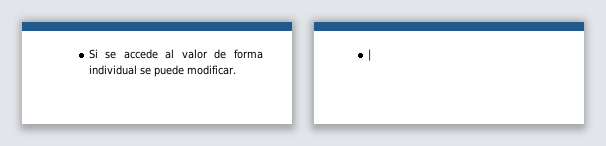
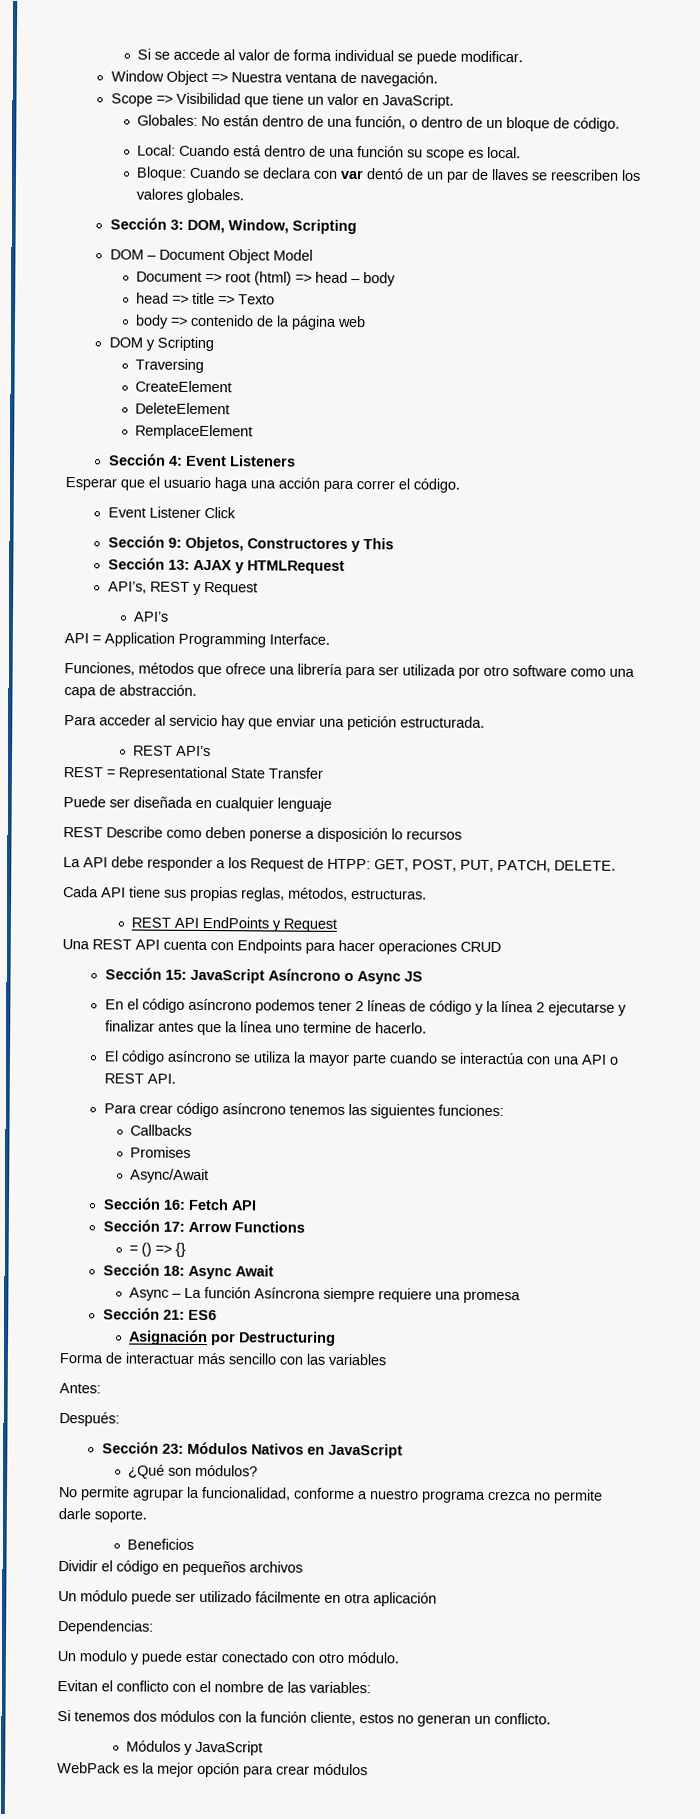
[368,49,372,61] | -> [110,70,438,87] [110,92,454,109] [137,114,621,132] [137,144,522,161] [136,166,642,183] [136,188,245,204] [109,217,357,235] [109,249,313,264] [136,271,397,287] [136,292,276,305] [135,314,367,330] [108,336,214,352] [135,358,205,373] [135,380,233,393] [135,402,231,415] [135,424,254,440] [108,453,296,467] [65,476,460,493] [107,506,236,519] [107,535,394,553] [107,557,345,574] [107,581,258,596] [133,611,170,622] [64,632,330,648] [64,662,635,679] [64,684,197,699] [64,714,485,731] [133,745,212,757] [63,766,323,782] [63,796,332,812] [63,826,462,843] [63,856,616,873] [63,886,427,902] [131,916,338,932] [62,939,501,955] [104,967,423,985] [104,998,627,1016] [104,1020,427,1036] [103,1050,619,1067] [103,1073,176,1084] [103,1102,504,1119] [130,1124,193,1136] [130,1146,192,1158] [130,1168,210,1184] [102,1197,257,1211] [102,1219,305,1233] [129,1242,187,1257] [102,1263,274,1280] [129,1287,522,1304] [102,1307,217,1321] [129,1329,337,1346] [59,1352,386,1366] [59,1383,101,1394] [59,1412,120,1427] [101,1441,403,1459] [128,1464,259,1479] [58,1486,603,1504] [58,1508,147,1523] [127,1538,195,1550] [58,1560,303,1576] [58,1590,437,1607] [58,1620,154,1635] [57,1650,399,1665] [57,1680,371,1694] [57,1710,551,1727] [126,1740,264,1756] [57,1762,368,1778] Window Object => Nuestra ventana de navegación. // Scope => Visibilidad que tiene un valor en JavaScript. // Globales: No están dentro de una función, o dentro de un bloque de código. // Local: Cuando está dentro de una función su scope es local. // Bloque: Cuando se declara con var dentó de un par de llaves se reescriben los valores globales. // Sección 3: DOM, Window, Scripting // DOM – Document Object Model // Document => root (html) => head – body // head => title => Texto // body => contenido de la página web // DOM y Scripting // Traversing // CreateElement // DeleteElement // RemplaceElement // Sección 4: Event Listeners // Esperar que el usuario haga una acción para correr el código. // Event Listener Click // Sección 9: Objetos, Constructores y This // Sección 13: AJAX y HTMLRequest // API’s, REST y Request // API’s // API = Application Programming Interface. // Funciones, métodos que ofrece una librería para ser utilizada por otro software como una capa de abstracción. // Para acceder al servicio hay que enviar una petición estructurada. // REST API’s // REST = Representational State Transfer // Puede ser diseñada en cualquier lenguaje // REST Describe como deben ponerse a disposición lo recursos // La API debe responder a los Request de HTPP: GET, POST, PUT, PATCH, DELETE. // Cada API tiene sus propias reglas, métodos, estructuras. // REST API EndPoints y Request // Una REST API cuenta con Endpoints para hacer operaciones CRUD // Sección 15: JavaScript Asíncrono o Async JS // En el código asíncrono podemos tener 2 líneas de código y la línea 2 ejecutarse y finalizar antes que la línea uno termine de hacerlo. // El código asíncrono se utiliza la mayor parte cuando se interactúa con una API o REST API. // Para crear código asíncrono tenemos las siguientes funciones: // Callbacks // Promises // Async/Await // Sección 16: Fetch API // Sección 17: Arrow Functions // = () => {} // Sección 18: Async Await // Async – La función Asíncrona siempre requiere una promesa // Sección 21: ES6 // Asignación por Destructuring // Forma de interactuar más sencillo con las variables // Antes: // Después: // Sección 23: Módulos Nativos en JavaScript // ¿Qué son módulos? // No permite agrupar la funcionalidad, conforme a nuestro programa crezca no permite darle soporte. // Beneficios // Dividir el código en pequeños archivos // Un módulo puede ser utilizado fácilmente en otra aplicación // Dependencias: // Un modulo y puede estar conectado con otro módulo. // Evitan el conflicto con el nombre de las variables: // Si tenemos dos módulos con la función cliente, estos no generan un conflicto. // Módulos y JavaScript // WebPack es la mejor opción para crear módulos

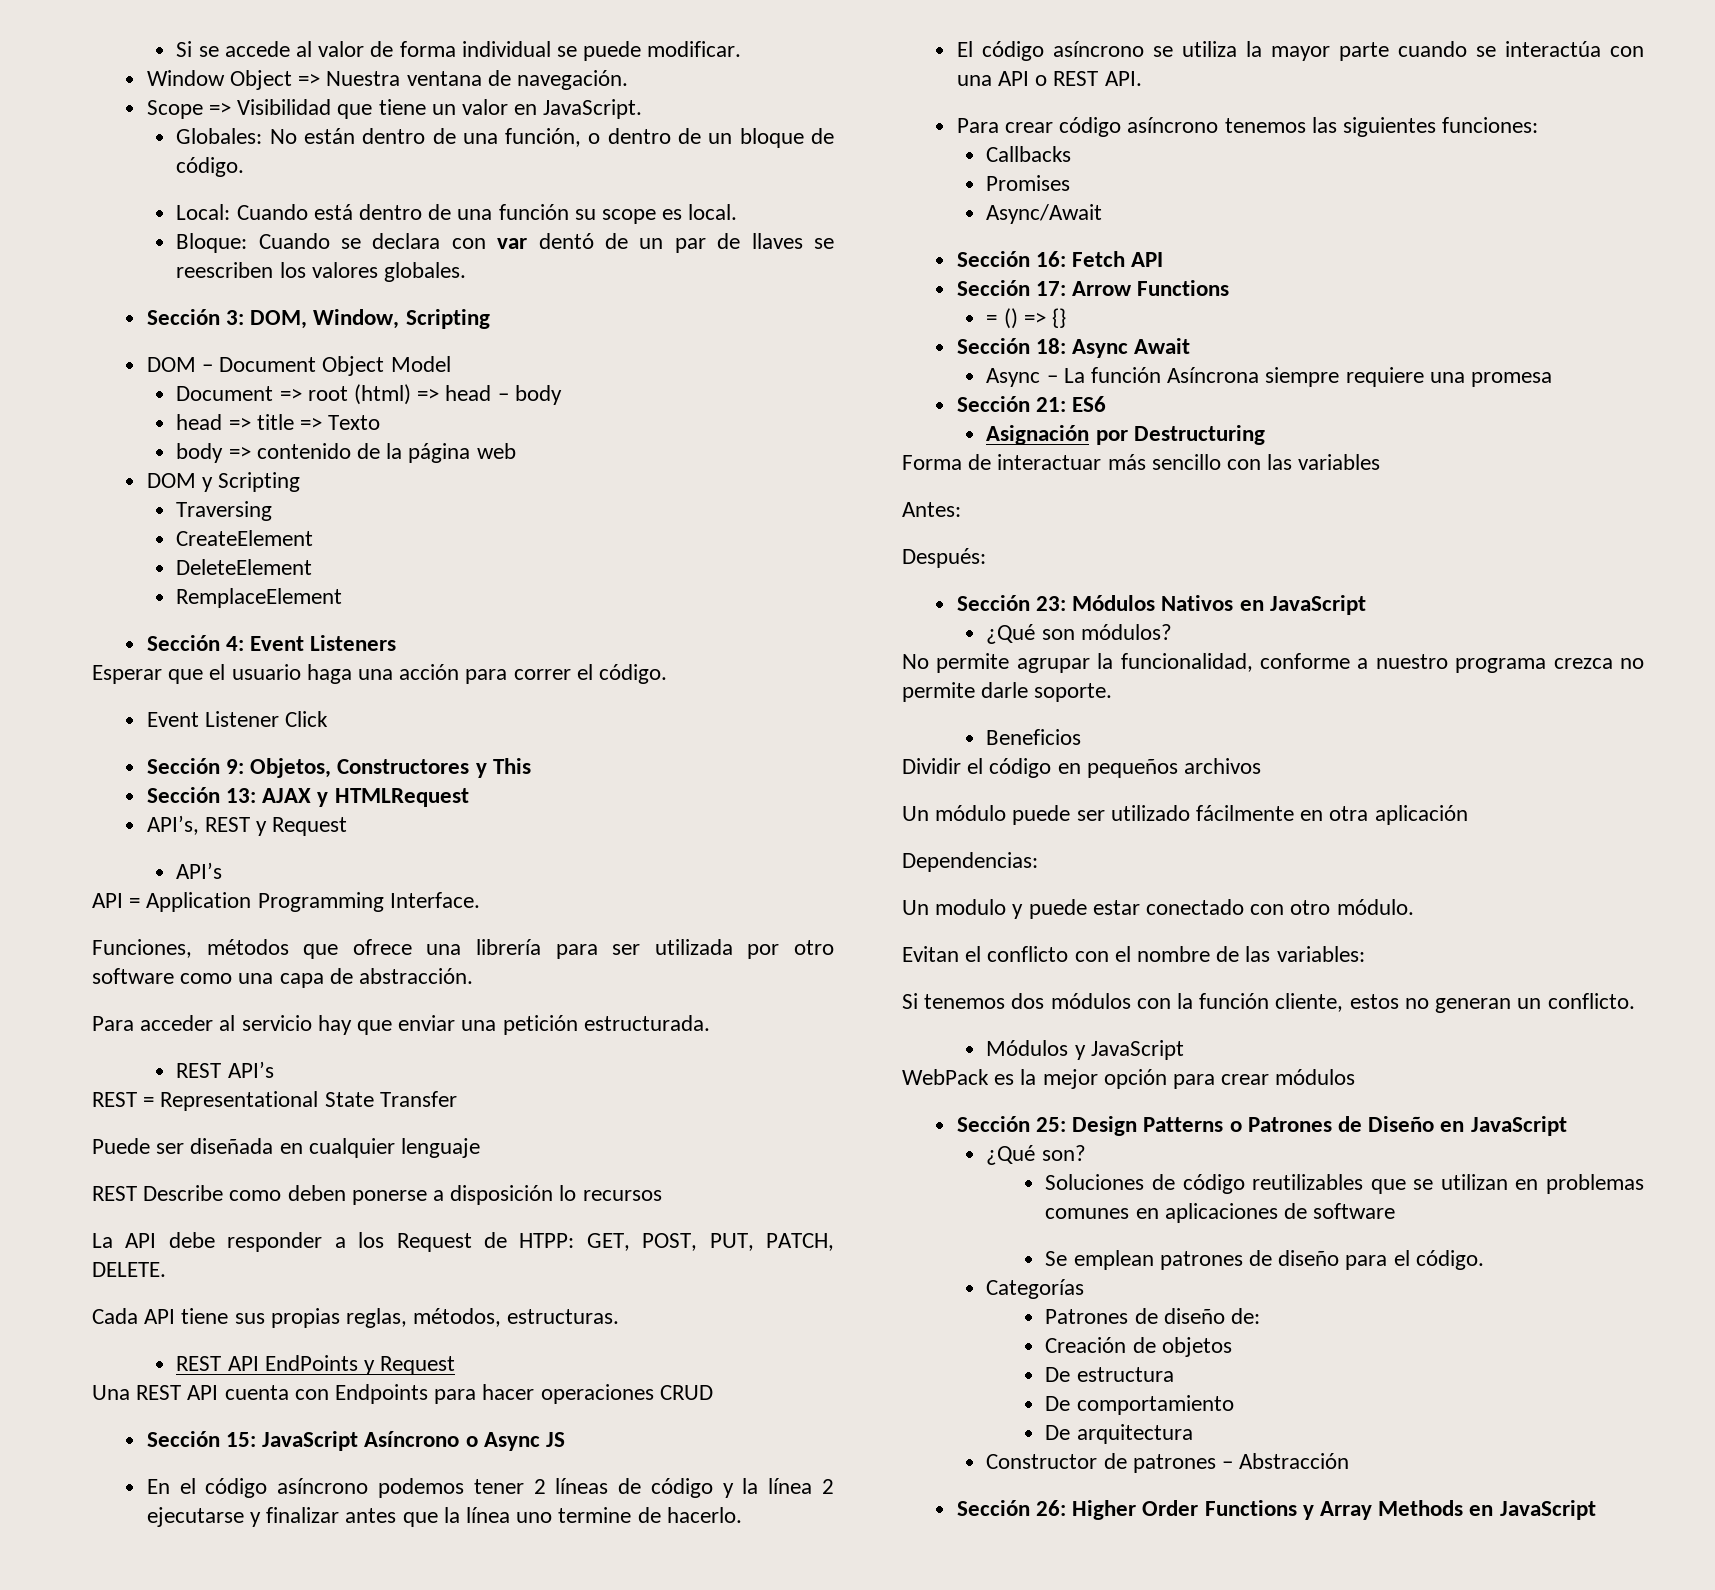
(368, 1769) none -> [956,1116,1567,1136] [986,1145,1086,1165] [1045,1174,1644,1194] [1045,1203,1396,1223] [1045,1250,1484,1270] [986,1279,1085,1299] [1045,1308,1260,1324] [1045,1337,1232,1357] [1045,1367,1174,1382] [1045,1395,1234,1415] [1045,1424,1193,1444] [986,1453,1350,1473] [956,1500,1596,1520] // Sección 25: Design Patterns o Patrones de Diseño en JavaScript // ¿Qué son? // Soluciones de código reutilizables que se utilizan en problemas comunes en aplicaciones de software // Se emplean patrones de diseño para el código. // Categorías // Patrones de diseño de: // Creación de objetos // De estructura // De comportamiento // De arquitectura // Constructor de patrones – Abstracción // Sección 26: Higher Order Functions y Array Methods en JavaScript

